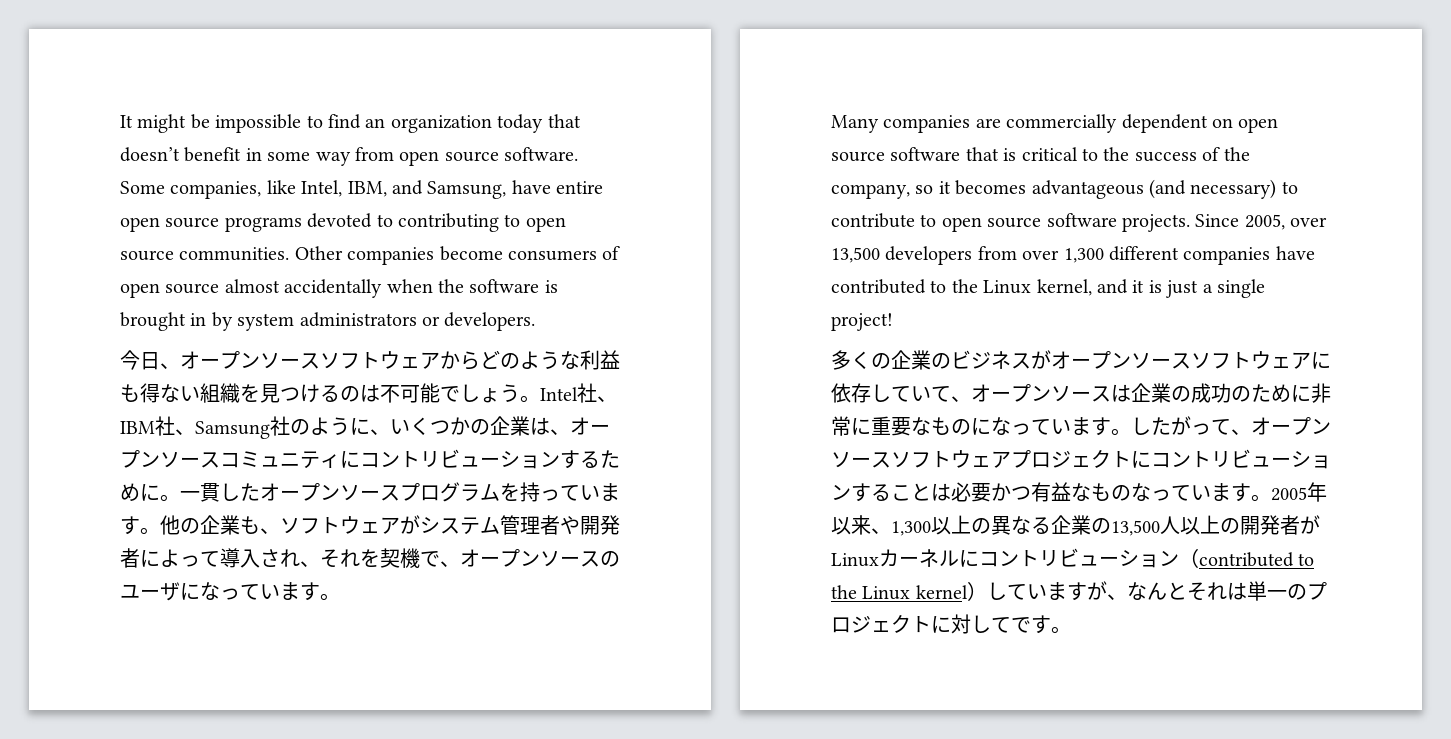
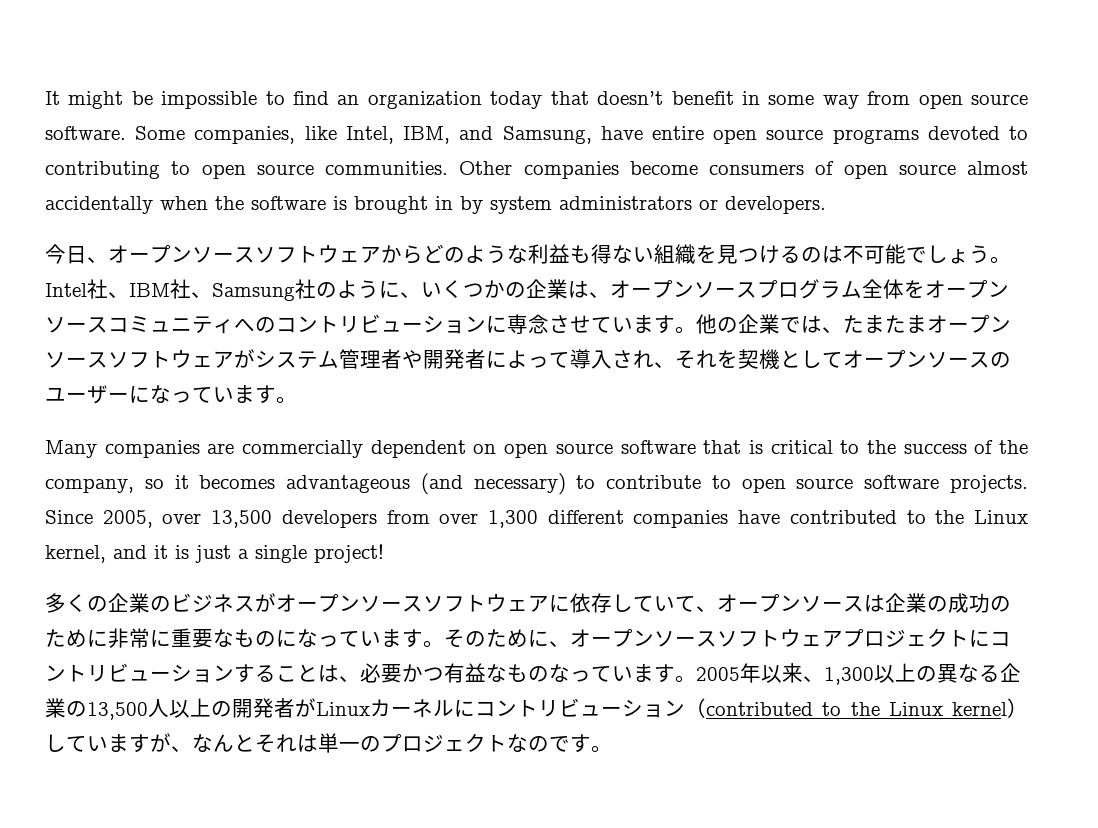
(220, 460) none -> [757,279,1009,299] [45,317,108,333] プログラム全体をオープンソース
[340,449,620,469] [120,482,560,502] にコントリビューションするために。一貫したオープンソースプログラムを持っ -> [234,314,591,334] へのコントリビューションに専念させ
[240,516,280,534] も、 -> [780,315,1011,333] [45,352,108,368] では、たまたまオープンソース
[420,551,460,567] で、 -> [780,350,843,368] として
(180, 591) none -> [108,392,129,402] ー
[1131,416,1231,435] したがって -> [444,629,549,648] そのために
(951, 492) none -> [339,676,360,682] 、
[931,614,1011,634] に対して -> [507,734,549,752] なの

